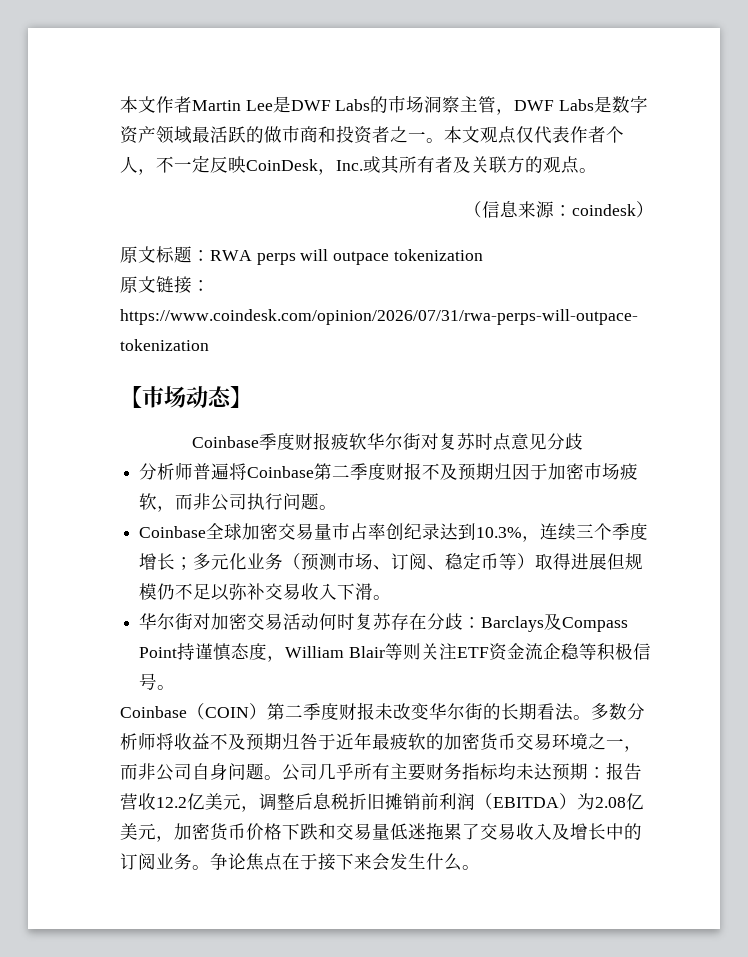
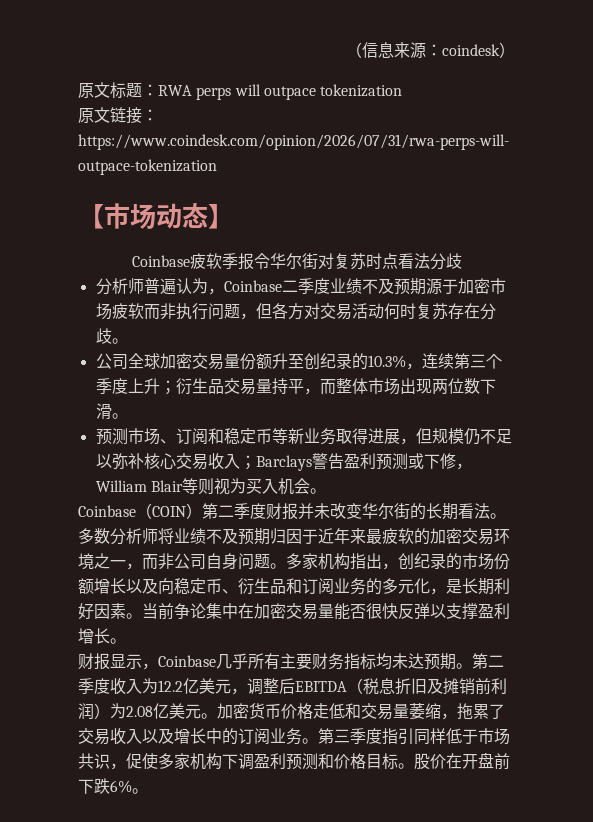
[120,95,649,115] [120,125,624,144] [120,155,597,175] 本文作者Martin Lee是DWF Labs的市场洞察主管，DWF Labs是数字资产领域最活跃的做市商和投资者之一。本文观点仅代表作者个人，不一定反映CoinDesk，Inc.或其所有者及关联方的观点。 // -> (346, 50) none
[258,432,367,450] 季度财报疲软 -> [189,253,270,270] 疲软季报令
[510,433,547,450] 意见 -> [397,253,430,269] 看法
[229,462,531,481] 将Coinbase第二季度财报不及预期归因 -> [175,278,442,295] 认为，Coinbase二季度业绩不及预期源
[157,493,338,512] [139,522,649,542] [139,552,644,571] [139,583,392,601] [139,613,248,630] ，而非公司执行问题。 // Coinbase全球加密交易量市占率创纪录达到10.3%，连续三个季度增长；多元化业务（预测市场、订阅、稳定币等）取得进展但规模仍不足以弥补交易收入下滑。 // 华尔街对加密 -> [143,303,320,320] 而非执行问题，但各方对
[463,613,629,632] [139,642,651,662] [139,673,158,690] ：Barclays及Compass Point持谨慎态度，William Blair等则关注ETF资金流企稳等积极信号 -> [111,338,128,344] [95,353,502,370] [95,378,496,395] [95,403,128,419] [95,428,512,445] [95,453,472,471] [95,478,310,495] 。 // 公司全球加密交易量份额升至创纪录的10.3%，连续第三个季度上升；衍生品交易量持平，而整体市场出现两位数下滑。 // 预测市场、订阅和稳定币等新业务取得进展，但规模仍不足以弥补核心交易收入；Barclays警告盈利预测或下修，William Blair等则视为买入机会
(375, 711) none -> [298,503,314,519] 并
[174,732,372,751] 收益不及预期归咎于近年 -> [174,528,366,545] 业绩不及预期归因于近年来
[480,733,516,751] 货币 -> (462, 536) none
[282,763,318,781] 公司 -> [286,553,510,570] [78,578,510,595] [78,603,510,620] [78,628,126,644] [78,653,216,670] 多家机构指出，创纪录的市场份额增长以及向稳定币、衍生品和订阅业务的多元化，是长期利好因素。当前争论集中在加密交易量能否很快反弹以支撑盈利增长。 // 财报显示，Coinbase
[588,762,642,780] [120,793,156,810] ：报告营收 -> [456,653,504,669] [78,678,158,695] 。第二季度收入为
[313,793,385,810] 息税折旧 -> [295,678,443,695] EBITDA（税息折旧及
[475,793,559,810] （EBITDA -> (94, 711) none
[156,836,174,842] ， -> [201,713,217,719] 。
[282,823,318,840] 下跌 -> [313,703,345,719] 走低
[390,823,426,840] 低迷 -> [409,703,457,720] 萎缩，
(552, 831) none -> [142,729,158,743] 以
[210,853,462,871] 争论焦点在于接下来会发生什么 -> [318,728,510,745] [78,752,510,770] [78,778,132,794] 第三季度指引同样低于市场共识，促使多家机构下调盈利预测和价格目标。股价在开盘前下跌6%

